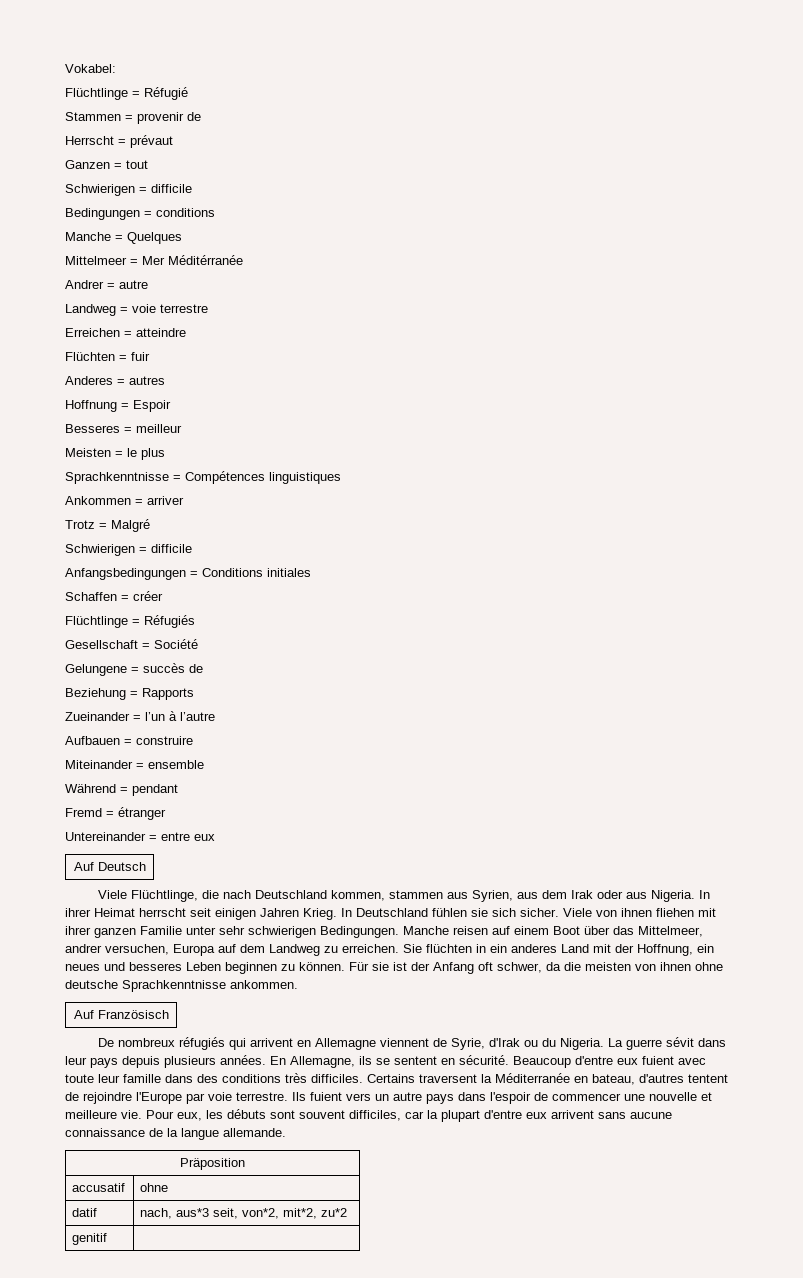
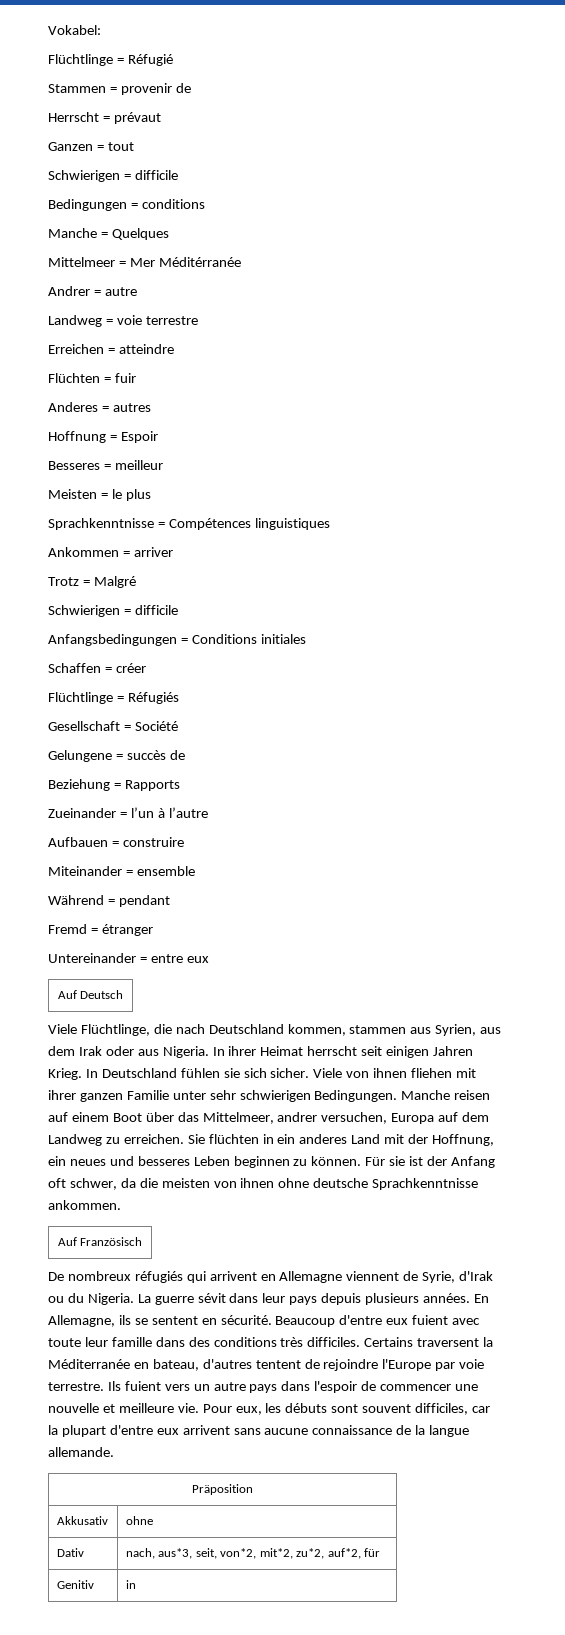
[72,1183,126,1192] accusatif -> [56,1516,108,1525] Akkusativ
[72,1208,98,1217] datif -> [56,1548,84,1557] Dativ
[176,1208,210,1217] aus*3 -> [158,1548,193,1559] aus*3,
[321,1208,348,1217] [72,1233,108,1245] zu*2 // genitif | -> [296,1548,381,1559] [56,1580,94,1589] [125,1580,136,1589] zu*2, auf*2, für // Genitiv | in

